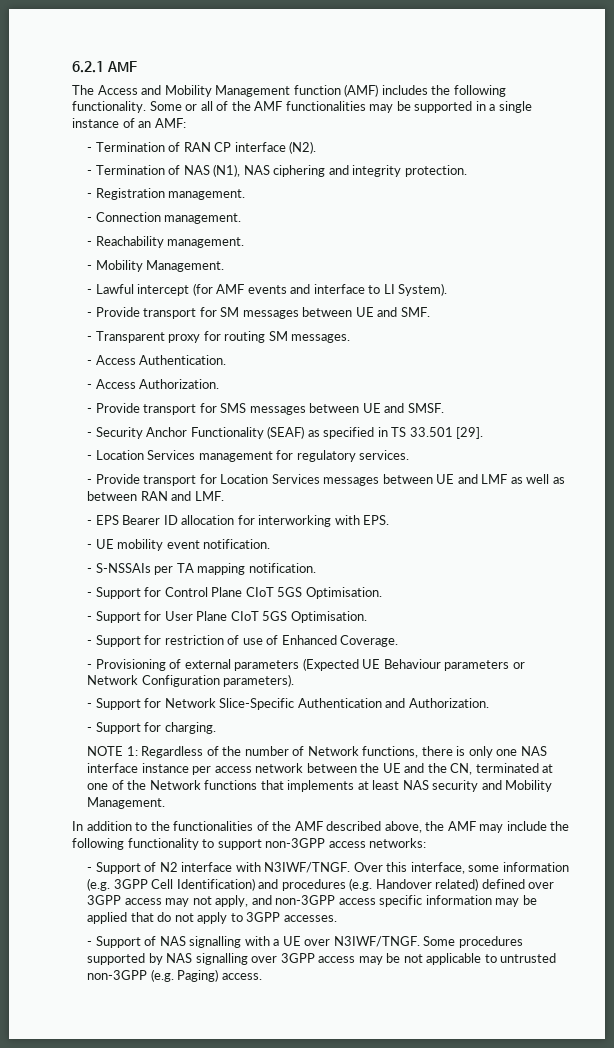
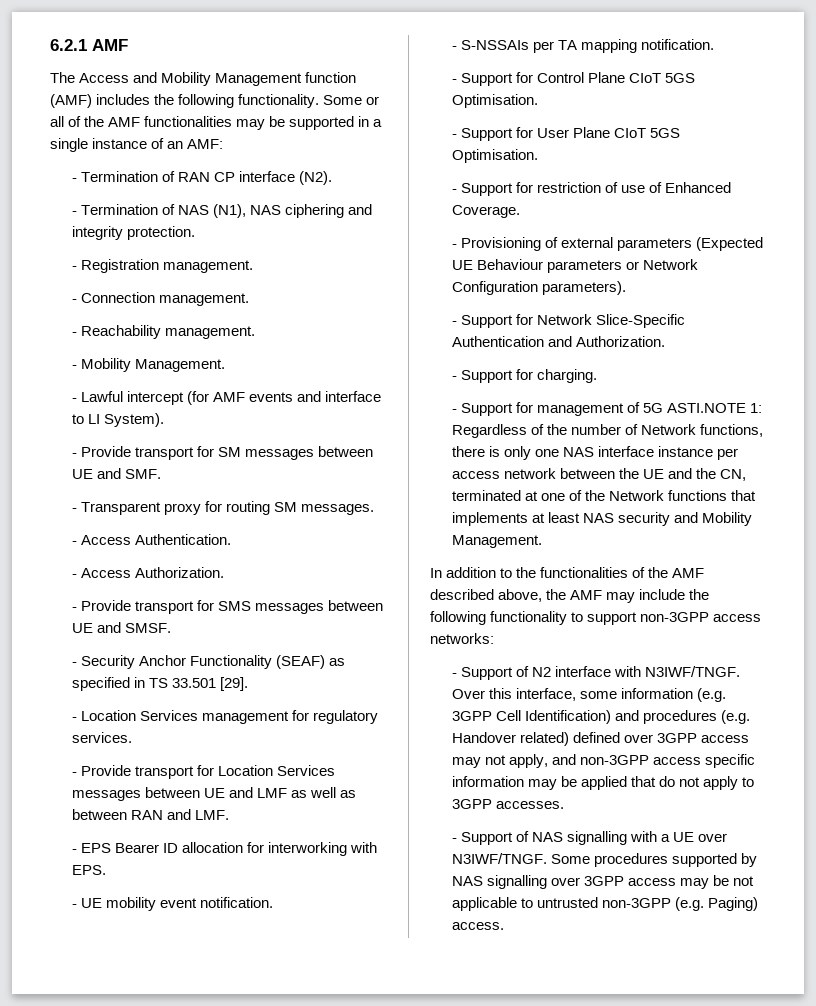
[87,746,124,756] NOTE -> [451,402,747,416] - Support for management of 5G ASTI.NOTE

